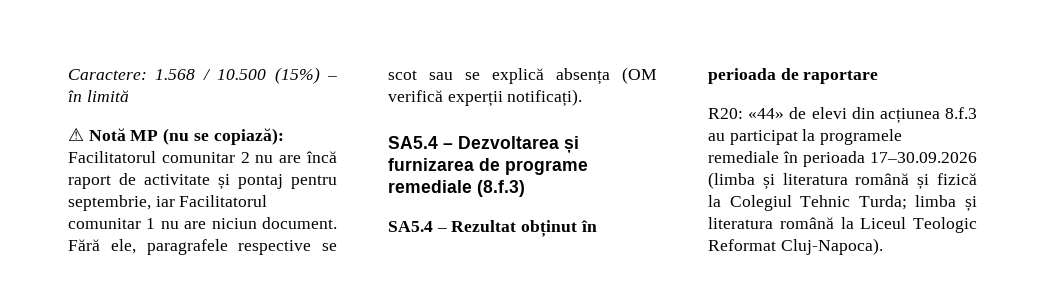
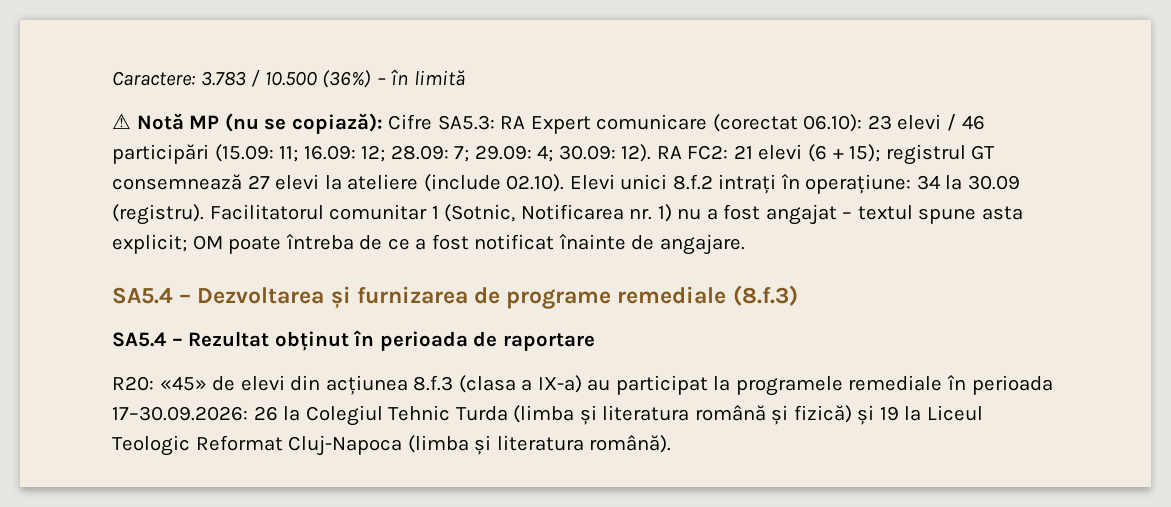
[155,69,196,80] 1.568 -> [200,71,246,86] 3.783
[274,67,320,84] (15%) -> [322,70,372,88] (36%)
[68,151,338,163] [68,173,337,190] [68,195,268,211] [68,217,337,229] [68,239,337,255] [388,67,657,85] [388,89,583,107] Facilitatorul comunitar 2 nu are încă raport de activitate și pontaj pentru septembrie, iar Facilitatorul comunitar 1 nu are niciun document. Fără ele, paragrafele respective se scot sau se explică absența (OM verifică experții notificați). -> [388,114,985,134] [112,144,996,165] [112,173,1021,194] [112,204,1024,225] [112,233,745,255] Cifre SA5.3: RA Expert comunicare (corectat 06.10): 23 elevi / 46 participări (15.09: 11; 16.09: 12; 28.09: 7; 29.09: 4; 30.09: 12). RA FC2: 21 elevi (6 + 15); registrul GT consemnează 27 elevi la ateliere (include 02.10). Elevi unici 8.f.2 intrați în operațiune: 34 la 30.09 (registru). Facilitatorul comunitar 1 (Sotnic, Notificarea nr. 1) nu a fost angajat – textul spune asta explicit; OM poate întreba de ce a fost notificat înainte de angajare.
[748,108,785,119] «44» -> [159,376,207,391] «45»
(977, 113) none -> [458,375,582,393] (clasa a IX-a)
[870,152,977,163] 17–30.09.2026 -> [112,405,508,426] 17–30.09.2026: 26 la Colegiul Tehnic Turda
[937,173,977,185] [708,195,977,212] [708,217,977,233] [708,238,883,255] fizică la Colegiul Tehnic Turda; limba și literatura română la Liceul Teologic Reformat Cluj-Napoca). -> [793,405,984,425] [112,434,672,456] fizică) și 19 la Liceul Teologic Reformat Cluj-Napoca (limba și literatura română).

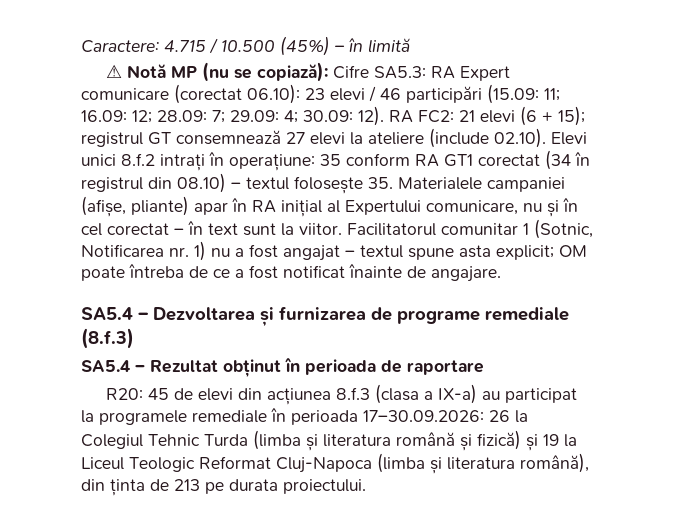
[200,71,246,86] 3.783 -> [164,40,206,52] 4.715
[322,70,372,88] (36%) -> [280,36,330,56] (45%)
[916,175,1021,190] [112,204,204,225] 34 la 30.09 (registru). -> [320,150,590,170] [81,173,565,194] [81,196,578,217] [81,221,342,236] 35 conform RA GT1 corectat (34 în registrul din 08.10) – textul folosește 35. Materialele campaniei (afișe, pliante) apar în RA inițial al Expertului comunicare, nu și în cel corectat – în text sunt la viitor.
[159,376,207,391] «45» -> [147,388,169,400] 45
[589,434,672,453] română). -> [520,453,589,473] [81,479,366,496] română), din ținta de 213 pe durata proiectului.

